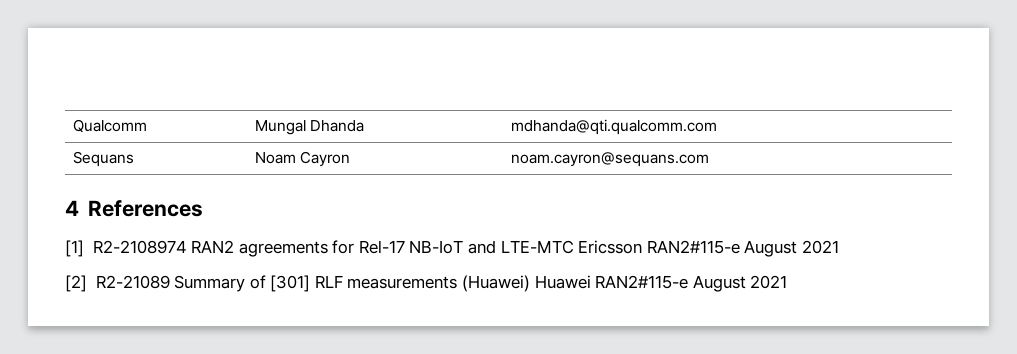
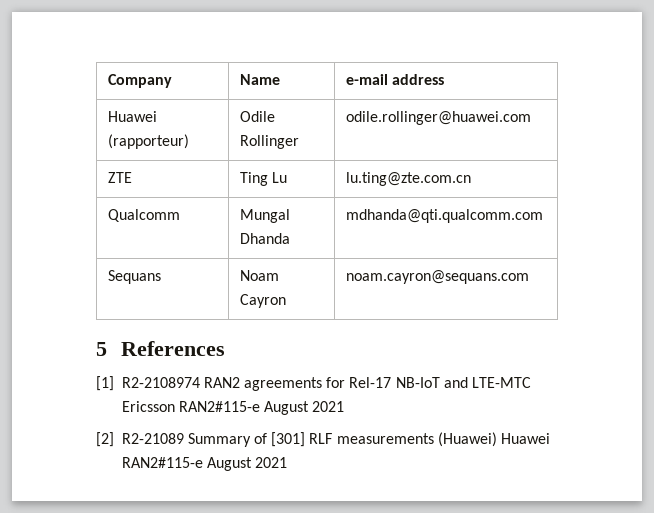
(72, 126) none -> [108,74,173,88] [240,74,281,85] [346,74,445,85] [108,111,158,122] [108,134,190,149] [240,111,276,122] [240,135,300,149] [346,111,532,125] [108,172,133,183] [240,172,288,186] [346,172,472,186] Company | Name | e-mail address // Huawei (rapporteur) | Odile Rollinger | odile.rollinger@huawei.com // ZTE | Ting Lu | lu.ting@zte.com.cn //
[65,200,79,216] 4 -> [96,342,107,356] 5

